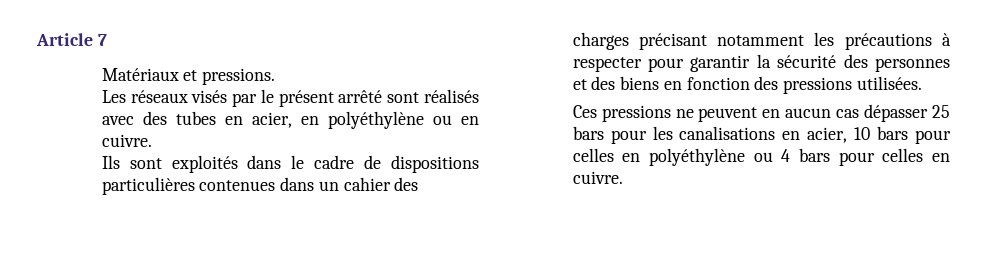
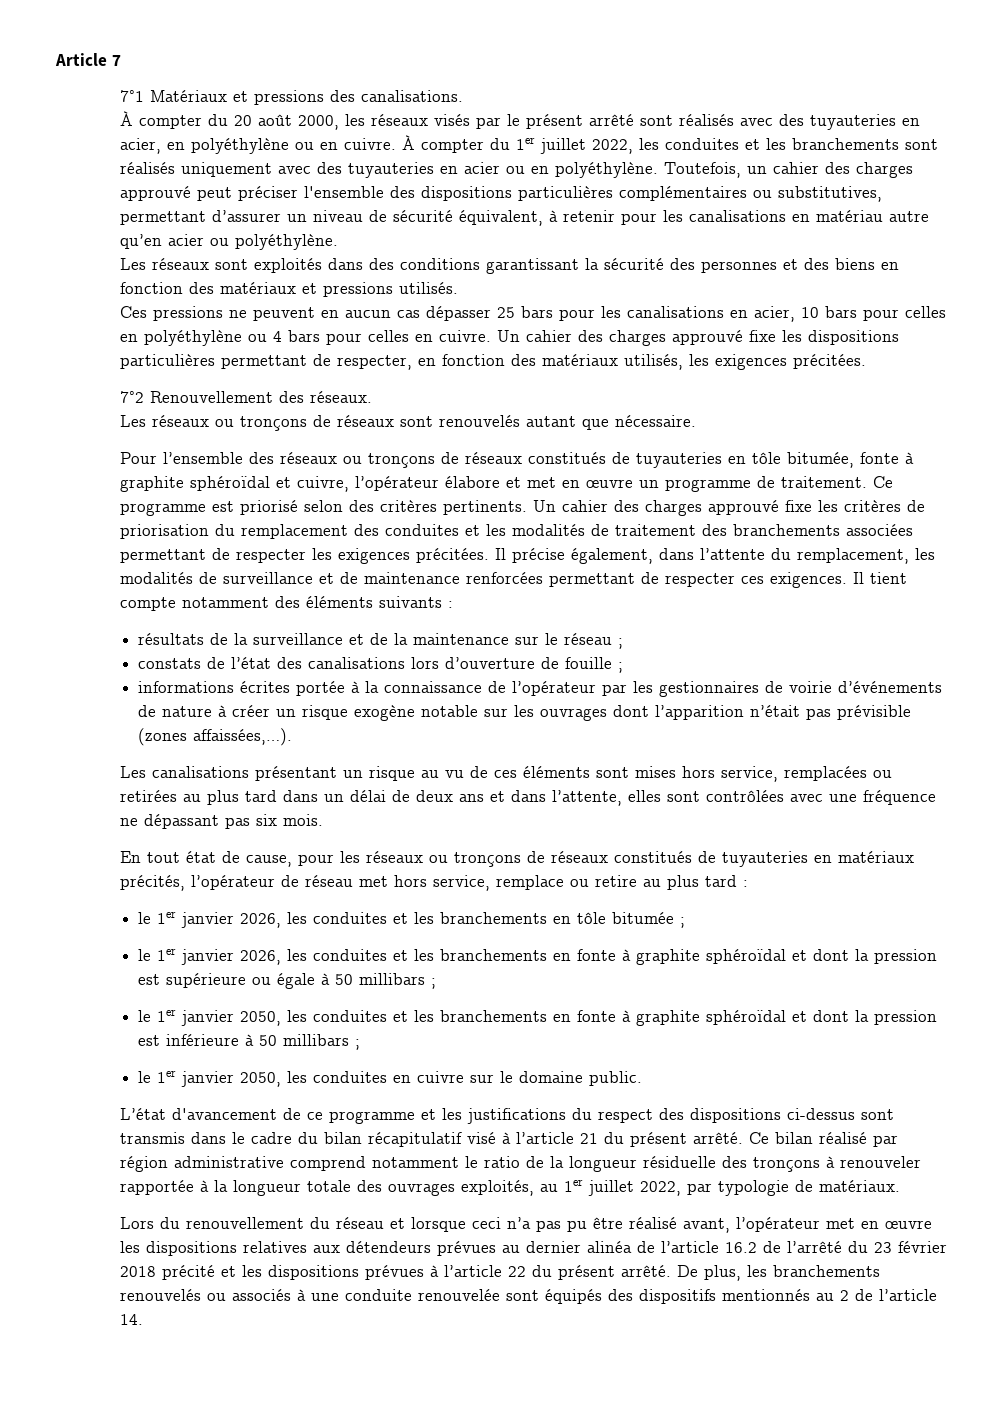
(107, 40) none -> [119,90,144,102] 7°1
[202,68,276,85] [101,90,126,103] pressions. // Les -> [253,90,463,105] [119,111,365,130] pressions des canalisations. // À compter du 20 août 2000, les
[175,111,216,125] tubes -> [809,114,896,130] tuyauteries
[101,155,479,173] [101,177,419,195] [572,32,951,50] [572,55,751,72] // Ils sont exploités dans le cadre de dispositions particulières contenues dans un cahier des charges précisant notamment les précautions à respecter pour garantir -> [401,135,938,154] [119,162,913,178] [119,186,882,202] [119,210,929,226] [119,234,338,250] [119,258,579,274] À compter du 1er juillet 2022, les conduites et les branchements sont réalisés uniquement avec des tuyauteries en acier ou en polyéthylène. Toutefois, un cahier des charges approuvé peut préciser l'ensemble des dispositions particulières complémentaires ou substitutives, permettant d’assurer un niveau de sécurité équivalent, à retenir pour les canalisations en matériau autre qu’en acier ou polyéthylène. // Les réseaux sont exploités dans des conditions garantissant
[783,76,922,94] pressions utilisées. -> [219,282,458,297] matériaux et pressions utilisés.
(623, 177) none -> [496,330,899,346] [119,354,866,370] [119,391,372,403] [119,415,696,431] [119,452,914,468] [119,476,893,492] [119,500,925,516] [119,524,913,539] [119,548,935,564] [119,572,907,588] [119,596,453,611] [137,633,623,649] [137,657,623,673] [137,681,942,697] [137,705,911,721] [137,728,292,746] [119,766,892,782] [119,790,936,806] [119,814,323,829] [119,851,914,867] [119,875,748,891] [137,912,685,928] [137,949,937,965] [137,973,436,989] [137,1010,937,1026] [137,1034,360,1050] [137,1071,642,1087] [119,1108,894,1124] [119,1132,898,1147] [119,1156,921,1172] [119,1180,900,1196] [119,1217,932,1233] [119,1241,947,1256] [119,1265,880,1281] [119,1289,937,1304] [119,1314,143,1325] Un cahier des charges approuvé fixe les dispositions particulières permettant de respecter, en fonction des matériaux utilisés, les exigences précitées. // 7°2 Renouvellement des réseaux. // Les réseaux ou tronçons de réseaux sont renouvelés autant que nécessaire. // Pour l’ensemble des réseaux ou tronçons de réseaux constitués de tuyauteries en tôle bitumée, fonte à graphite sphéroïdal et cuivre, l’opérateur élabore et met en œuvre un programme de traitement. Ce programme est priorisé selon des critères pertinents. Un cahier des charges approuvé fixe les critères de priorisation du remplacement des conduites et les modalités de traitement des branchements associées permettant de respecter les exigences précitées. Il précise également, dans l’attente du remplacement, les modalités de surveillance et de maintenance renforcées permettant de respecter ces exigences. Il tient compte notamment des éléments suivants : // résultats de la surveillance et de la maintenance sur le réseau ; // constats de l’état des canalisations lors d’ouverture de fouille ; // informations écrites portée à la connaissance de l’opérateur par les gestionnaires de voirie d’événements de nature à créer un risque exogène notable sur les ouvrages dont l’apparition n’était pas prévisible (zones affaissées,…). // Les canalisations présentant un risque au vu de ces éléments sont mises hors service, remplacées ou retirées au plus tard dans un délai de deux ans et dans l’attente, elles sont contrôlées avec une fréquence ne dépassant pas six mois. // En tout état de cause, pour les réseaux ou tronçons de réseaux constitués de tuyauteries en matériaux précités, l’opérateur de réseau met hors service, remplace ou retire au plus tard : // le 1er janvier 2026, les conduites et les branchements en tôle bitumée ; // le 1er janvier 2026, les conduites et les branchements en fonte à graphite sphéroïdal et dont la pression est supérieure ou égale à 50 millibars ; // le 1er janvier 2050, les conduites et les branchements en fonte à graphite sphéroïdal et dont la pression est inférieure à 50 millibars ; // le 1er janvier 2050, les conduites en cuivre sur le domaine public. // L’état d'avancement de ce programme et les justifications du respect des dispositions ci-dessus sont transmis dans le cadre du bilan récapitulatif visé à l’article 21 du présent arrêté. Ce bilan réalisé par région administrative comprend notamment le ratio de la longueur résiduelle des tronçons à renouveler rapportée à la longueur totale des ouvrages exploités, au 1er juillet 2022, par typologie de matériaux. // Lors du renouvellement du réseau et lorsque ceci n’a pas pu être réalisé avant, l’opérateur met en œuvre les dispositions relatives aux détendeurs prévues au dernier alinéa de l’article 16.2 de l’arrêté du 23 février 2018 précité et les dispositions prévues à l’article 22 du présent arrêté. De plus, les branchements renouvelés ou associés à une conduite renouvelée sont équipés des dispositifs mentionnés au 2 de l’article 14.

